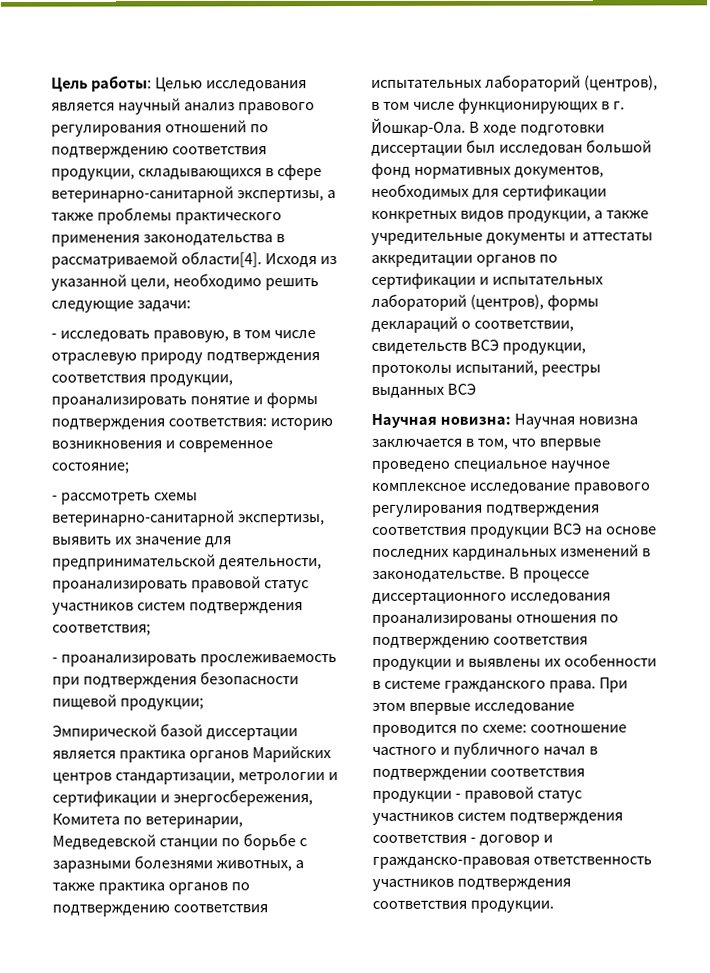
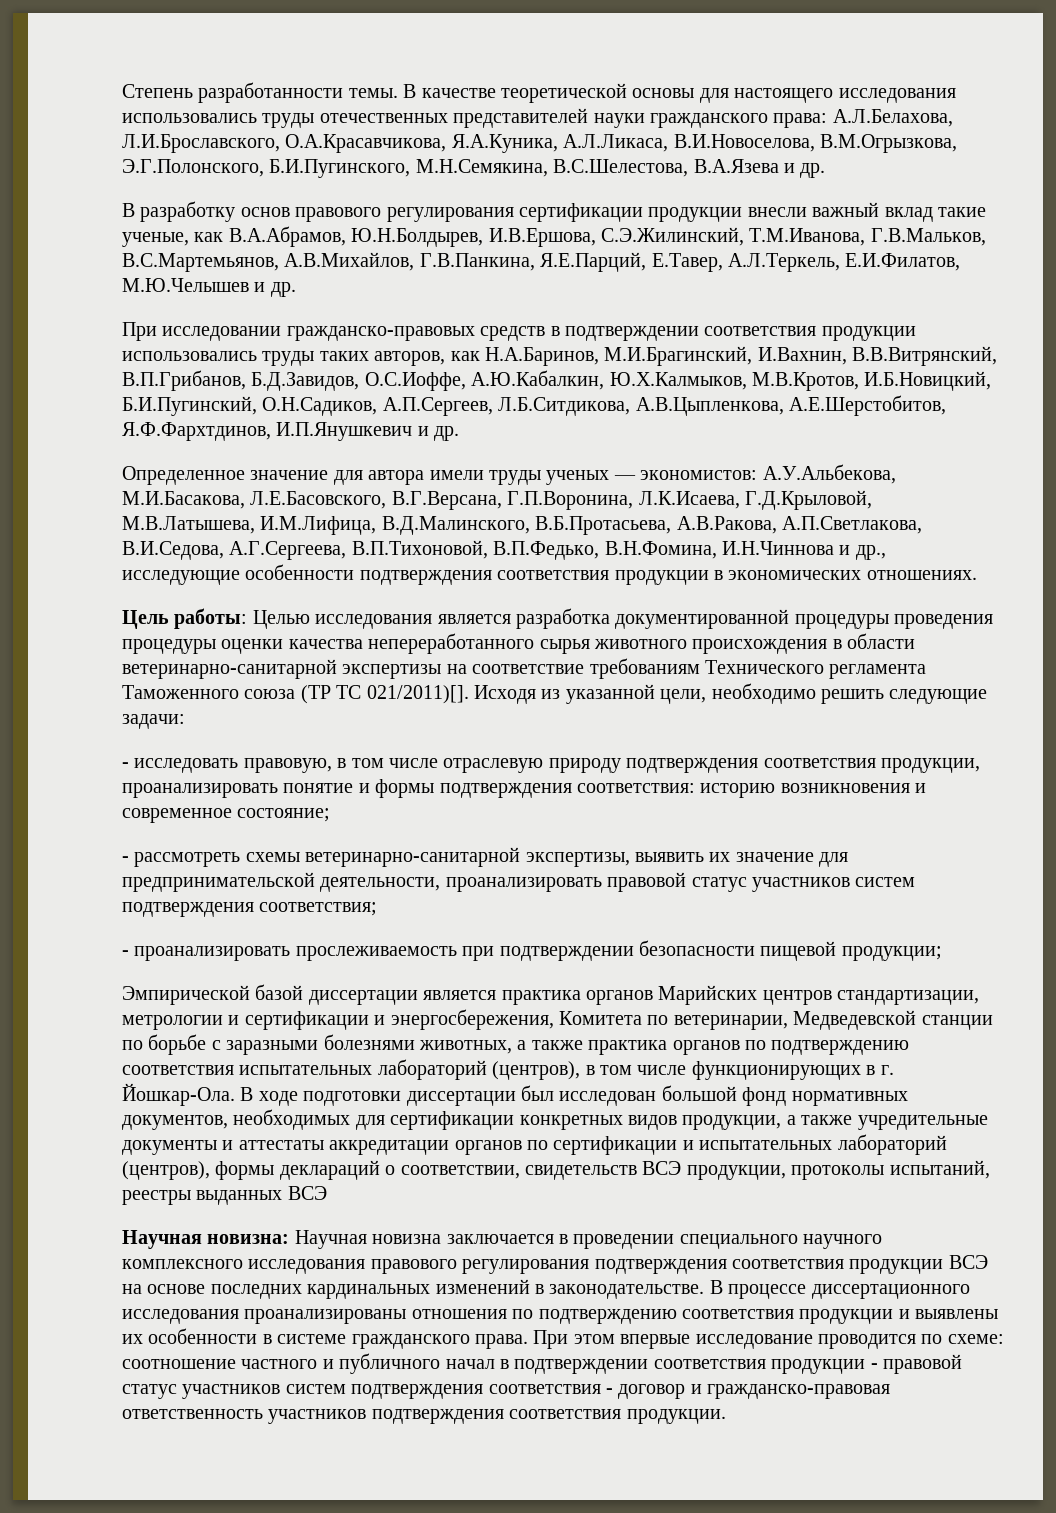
(51, 85) none -> [122,82,956,103] [122,108,953,128] [122,134,957,153] [122,159,826,178] [122,201,986,222] [122,226,986,247] [122,252,961,272] [122,278,296,297] [122,322,916,341] [122,346,998,366] [122,370,992,391] [122,395,946,416] [122,422,460,441] [122,464,896,485] [122,490,872,510] [122,516,922,535] [122,540,886,560] [122,564,977,585] Степень разработанности темы. В качестве теоретической основы для настоящего исследования использовались труды отечественных представителей науки гражданского права: А.Л.Белахова, Л.И.Брославского, О.А.Красавчикова, Я.А.Куника, А.Л.Ликаса, В.И.Новоселова, В.М.Огрызкова, Э.Г.Полонского, Б.И.Пугинского, М.Н.Семякина, В.С.Шелестова, В.А.Язева и др. // В разработку основ правового регулирования сертификации продукции внесли важный вклад такие ученые, как В.А.Абрамов, Ю.Н.Болдырев, И.В.Ершова, С.Э.Жилинский, Т.М.Иванова, Г.В.Мальков, В.С.Мартемьянов, А.В.Михайлов, Г.В.Панкина, Я.Е.Парций, Е.Тавер, А.Л.Теркель, Е.И.Филатов, М.Ю.Челышев и др. // При исследовании гражданско-правовых средств в подтверждении соответствия продукции использовались труды таких авторов, как Н.А.Баринов, М.И.Брагинский, И.Вахнин, В.В.Витрянский, В.П.Грибанов, Б.Д.Завидов, О.С.Иоффе, А.Ю.Кабалкин, Ю.Х.Калмыков, М.В.Кротов, И.Б.Новицкий, Б.И.Пугинский, О.Н.Садиков, А.П.Сергеев, Л.Б.Ситдикова, А.В.Цыпленкова, А.Е.Шерстобитов, Я.Ф.Фархтдинов, И.П.Янушкевич и др. // Определенное значение для автора имели труды ученых — экономистов: А.У.Альбекова, М.И.Басакова, Л.Е.Басовского, В.Г.Версана, Г.П.Воронина, Л.К.Исаева, Г.Д.Крыловой, М.В.Латышева, И.М.Лифица, В.Д.Малинского, В.Б.Протасьева, А.В.Ракова, А.П.Светлакова, В.И.Седова, А.Г.Сергеева, В.П.Тихоновой, В.П.Федько, В.Н.Фомина, И.Н.Чиннова и др., исследующие особенности подтверждения соответствия продукции в экономических отношениях. //
[117,98,315,115] [51,120,269,137] [51,146,267,159] [51,164,322,181] [51,186,336,203] [51,207,282,225] [51,234,285,247] [51,251,262,269] научный анализ правового регулирования отношений по подтверждению соответствия продукции, складывающихся в сфере ветеринарно-санитарной экспертизы, а также проблемы практического применения законодательства в рассматриваемой области[4]. -> [516,608,994,629] [122,633,916,654] [122,658,927,679] [122,685,469,704] разработка документированной процедуры проведения процедуры оценки качества непереработанного сырья животного происхождения в области ветеринарно-санитарной экспертизы на соответствие требованиям Технического регламента Таможенного союза (ТР ТС 021/2011)[].
[82,676,197,689] подтверждения -> [499,946,634,961] подтверждении
[476,438,601,451] [371,460,610,473] [371,482,571,494] том, что впервые проведено специальное научное комплексное исследование -> [573,1234,883,1249] [122,1259,366,1274] проведении специального научного комплексного исследования

